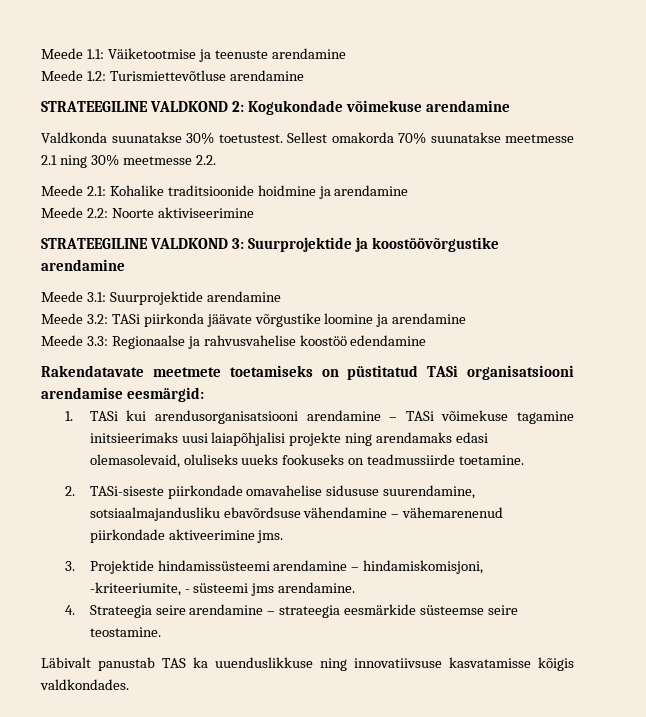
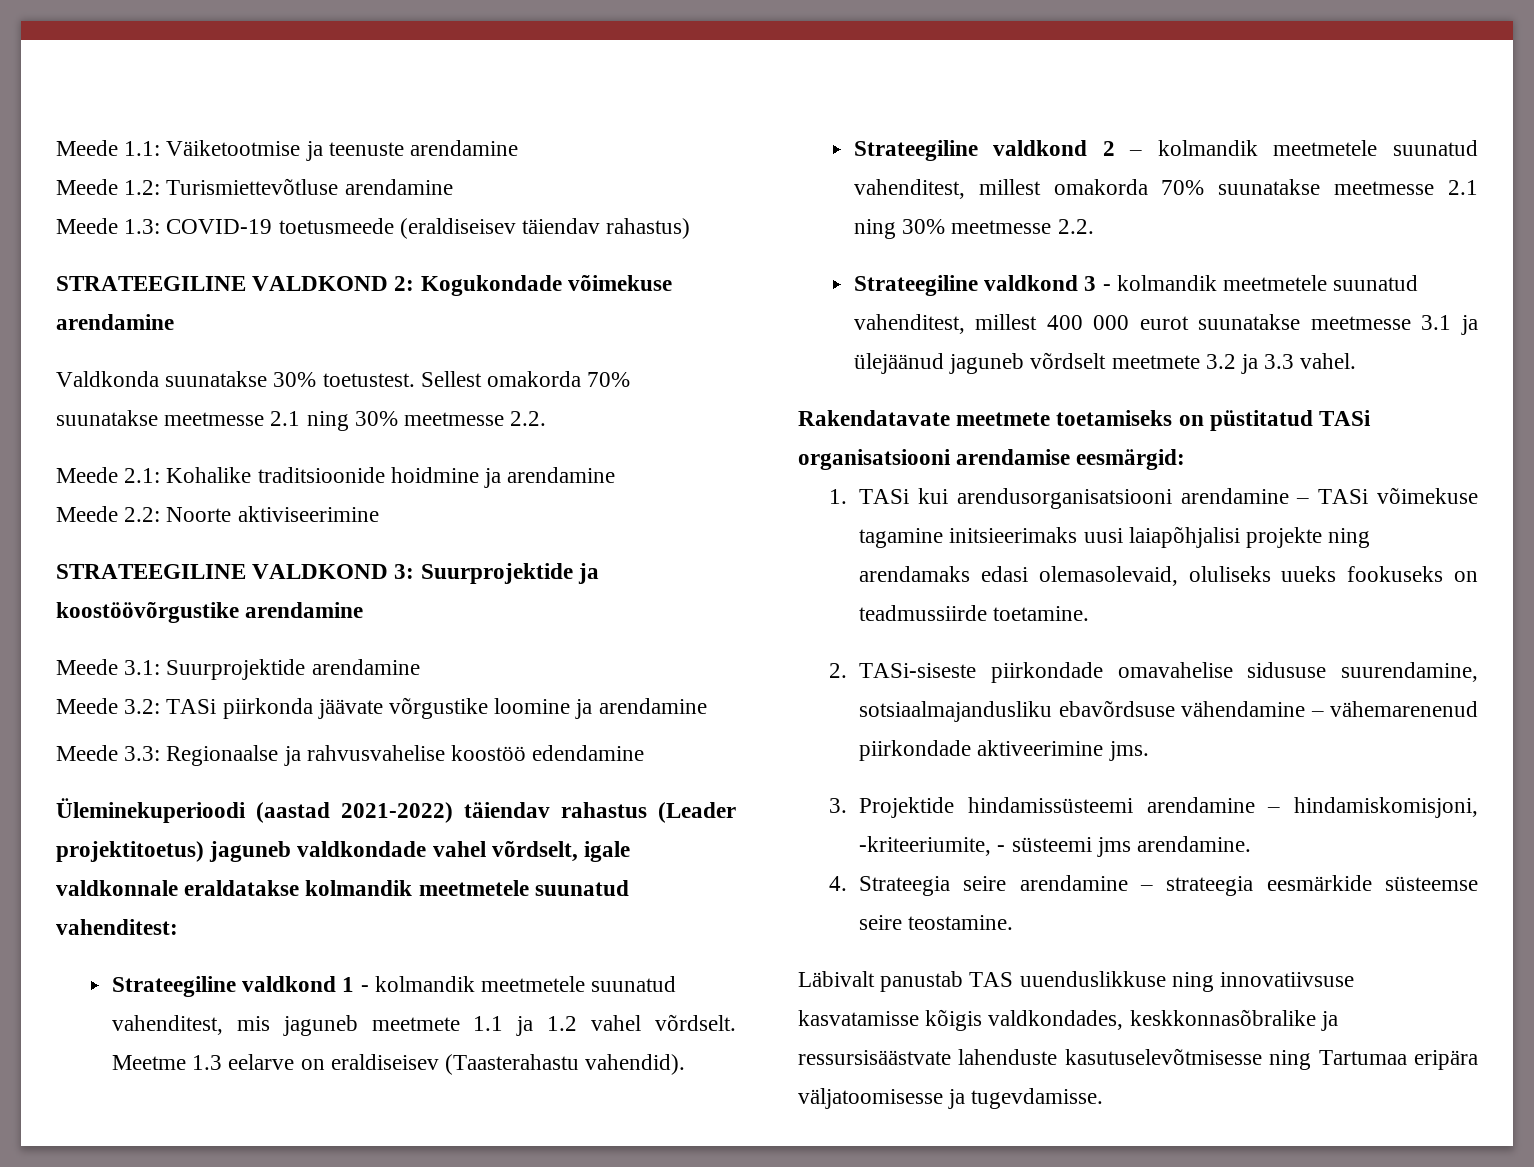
(304, 75) none -> [56,218,691,239] // Meede 1.3: COVID-19 toetusmeede (eraldiseisev täiendav rahastus)
(427, 340) none -> [56,798,736,823] [56,841,631,862] [56,880,629,896] [56,919,178,935] [111,976,677,997] [111,1014,736,1036] [111,1054,686,1075] [853,140,1478,161] [853,179,1478,199] [853,219,1094,239] [853,275,1419,296] [853,314,1478,335] [853,352,1357,374] // Üleminekuperioodi (aastad 2021-2022) täiendav rahastus (Leader projektitoetus) jaguneb valdkondade vahel võrdselt, igale valdkonnale eraldatakse kolmandik meetmetele suunatud vahenditest: // Strateegiline valdkond 1 - kolmandik meetmetele suunatud vahenditest, mis jaguneb meetmete 1.1 ja 1.2 vahel võrdselt. Meetme 1.3 eelarve on eraldiseisev (Taasterahastu vahendid). // Strateegiline valdkond 2 – kolmandik meetmetele suunatud vahenditest, millest omakorda 70% suunatakse meetmesse 2.1 ning 30% meetmesse 2.2. // Strateegiline valdkond 3 - kolmandik meetmetele suunatud vahenditest, millest 400 000 eurot suunatakse meetmesse 3.1 ja ülejäänud jaguneb võrdselt meetmete 3.2 ja 3.3 vahel.
[193,657,208,668] ka -> (1014, 979) none
[40,679,129,690] valdkondades. -> [988,1009,1338,1031] [798,1048,1478,1070] [798,1088,1104,1109] valdkondades, keskkonnasõbralike ja ressursisäästvate lahenduste kasutuselevõtmisesse ning Tartumaa eripära väljatoomisesse ja tugevdamisse.

